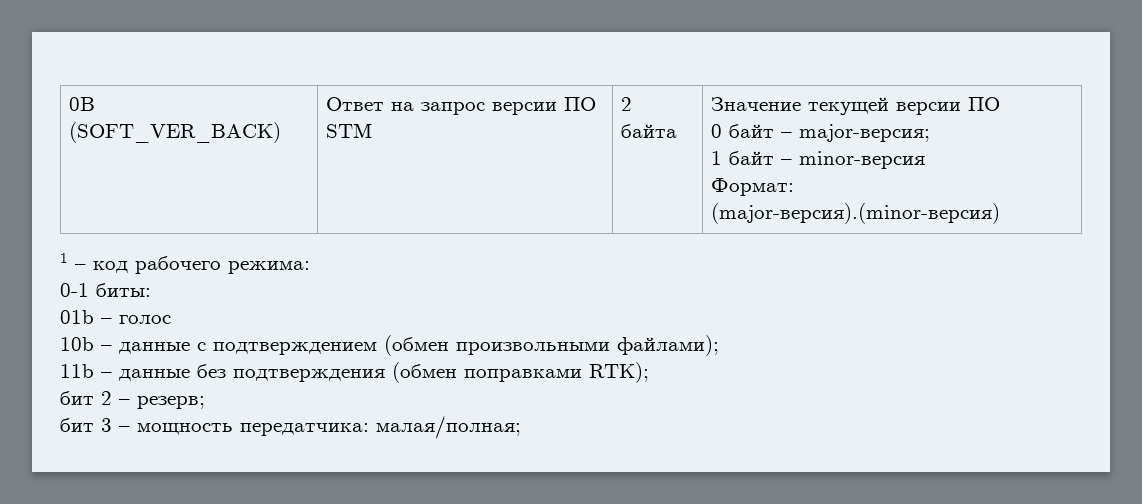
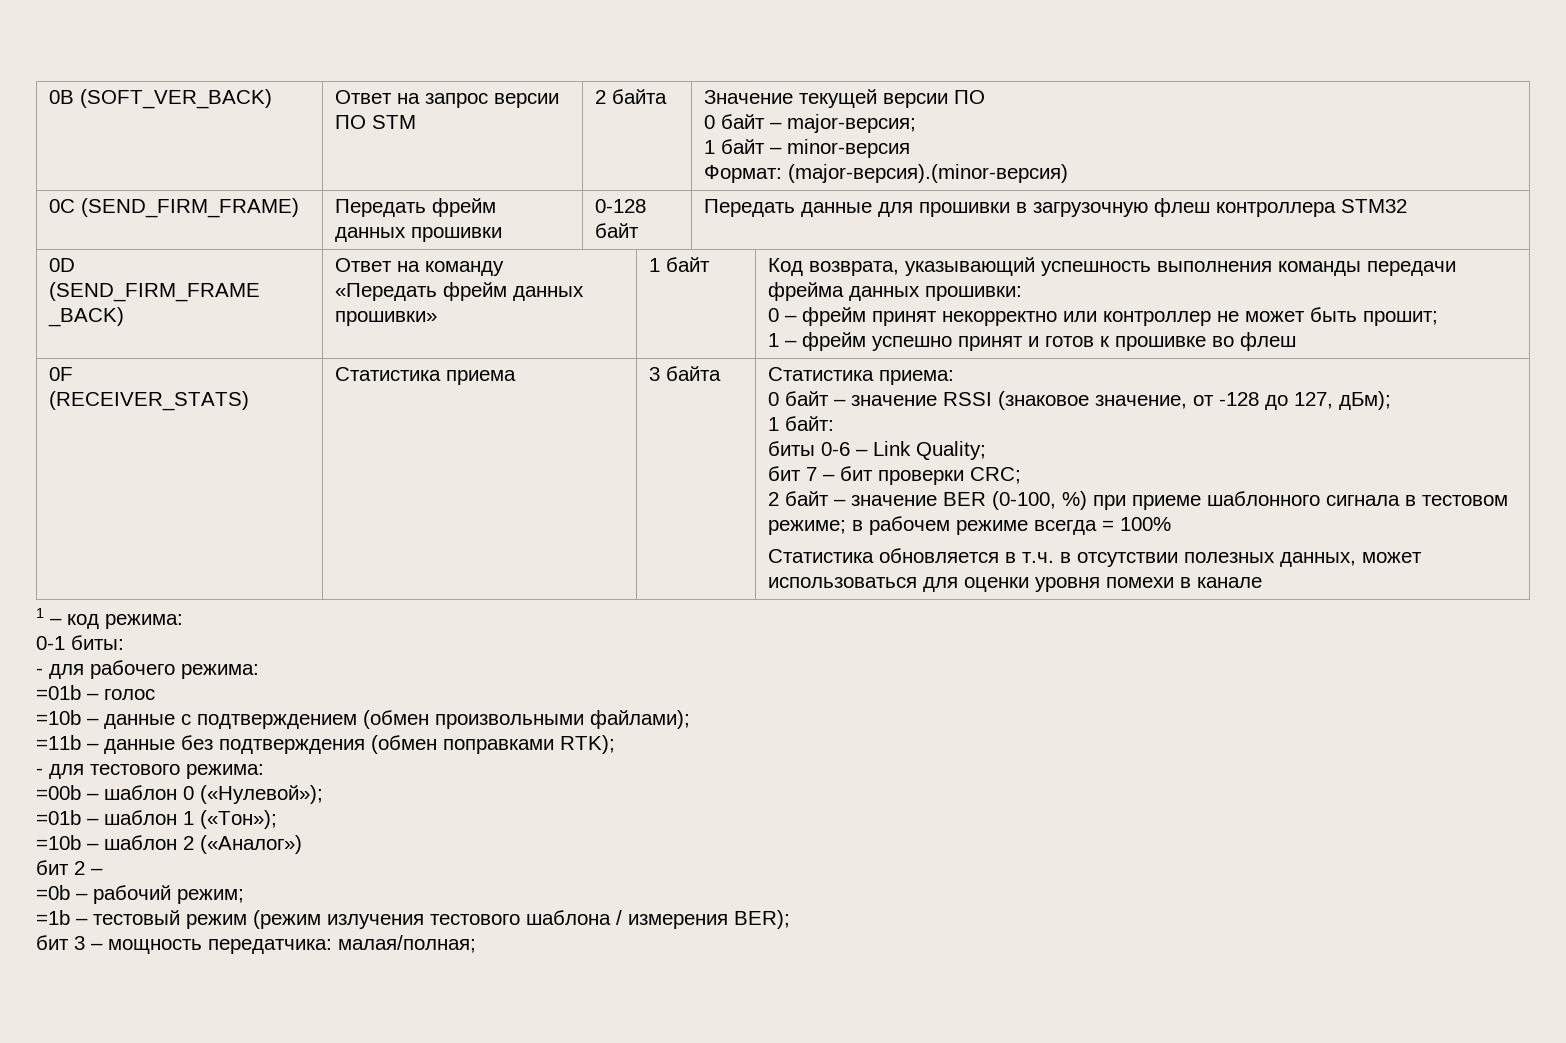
(1000, 213) none -> [48,198,299,218] [334,198,496,217] [334,227,502,242] [594,199,646,213] [594,223,639,238] [703,198,1407,217] [48,258,75,272] [48,282,260,302] [47,307,124,327] [334,258,504,276] [334,282,584,301] [334,311,437,326] [648,257,710,272] [767,257,1456,276] [767,282,1022,301] [767,307,1438,326] [767,332,1296,351] [48,367,73,381] [48,391,249,411] [334,367,516,385] [648,366,721,381] [767,367,954,385] [767,391,1391,410] [767,416,834,431] [767,441,986,460] [767,466,1021,485] [767,491,1508,510] [767,516,1171,535] [767,548,1422,567] [767,577,1262,592] // 0C (SEND_FIRM_FRAME) | Передать фрейм данных прошивки | 0-128 байт | Передать данные для прошивки в загрузочную флеш контроллера STM32 // 0D // (SEND_FIRM_FRAME _BACK) | Ответ на команду // «Передать фрейм данных прошивки» | 1 байт | Код возврата, указывающий успешность выполнения команды передачи фрейма данных прошивки: // 0 – фрейм принят некорректно или контроллер не может быть прошит; // 1 – фрейм успешно принят и готов к прошивке во флеш // 0F // (RECEIVER_STATS) | Статистика приема | 3 байта | Статистика приема: // 0 байт – значение RSSI (знаковое значение, от -128 до 127, дБм); // 1 байт: // биты 0-6 – Link Quality; // бит 7 – бит проверки CRC; // 2 байт – значение BER (0-100, %) при приеме шаблонного сигнала в тестовом режиме; в рабочем режиме всегда = 100% // Статистика обновляется в т.ч. в отсутствии полезных данных, может использоваться для оценки уровня помехи в канале
[135,256,221,274] рабочего -> (99, 621) none
[60,310,94,324] 01b -> [36,660,259,679] [36,685,81,700] - для рабочего режима: // =01b
[60,337,94,351] 10b -> [36,710,81,725] =10b
[60,364,94,378] 11b -> [36,735,81,750] =11b
[60,391,205,409] бит 2 – резерв; -> [36,764,264,779] [36,785,323,804] [36,810,277,829] [36,835,302,854] [36,860,103,875] [36,885,244,904] [36,910,790,929] - для тестового режима: // =00b – шаблон 0 («Нулевой»); // =01b – шаблон 1 («Тон»); // =10b – шаблон 2 («Аналог») // бит 2 – // =0b – рабочий режим; // =1b – тестовый режим (режим излучения тестового шаблона / измерения BER);

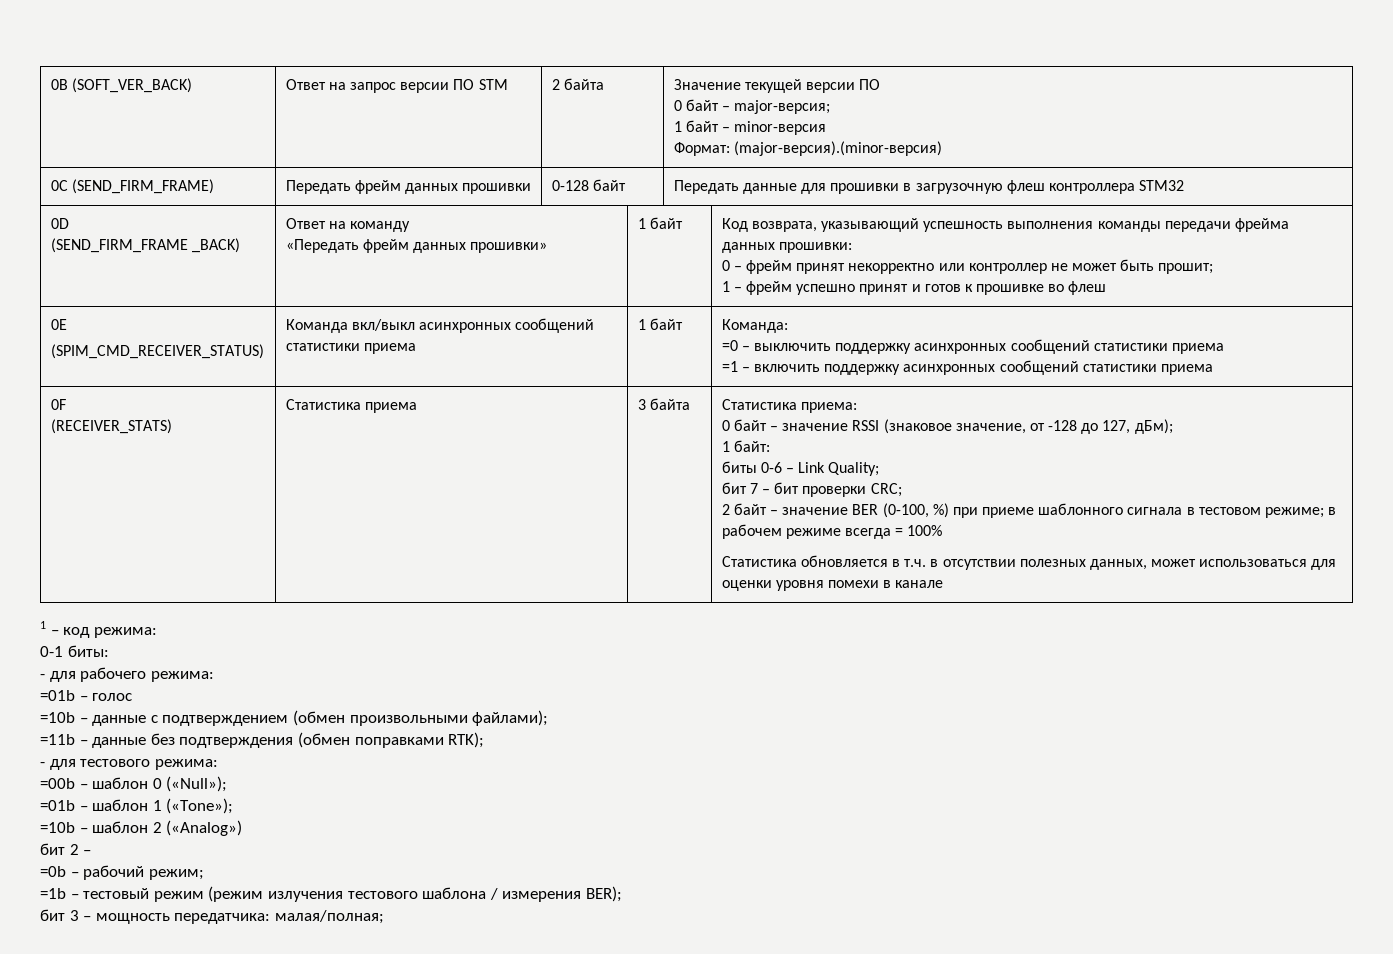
(1296, 341) none -> [50,319,67,330] [50,344,264,359] [285,318,595,333] [285,343,416,354] [637,318,683,330] [721,319,788,333] [721,339,1224,354] [721,360,1213,375] // 0E // (SPIM_CMD_RECEIVER_STATUS) | Команда вкл/выкл асинхронных сообщений статистики приема | 1 байт | Команда: // =0 – выключить поддержку асинхронных сообщений статистики приема // =1 – включить поддержку асинхронных сообщений статистики приема
[200,785,323,804] («Нулевой»); -> [166,776,228,792] («Null»);
[200,810,277,829] («Тон»); -> [166,798,234,814] («Tone»);
[200,835,302,854] («Аналог») -> [166,820,243,836] («Analog»)

